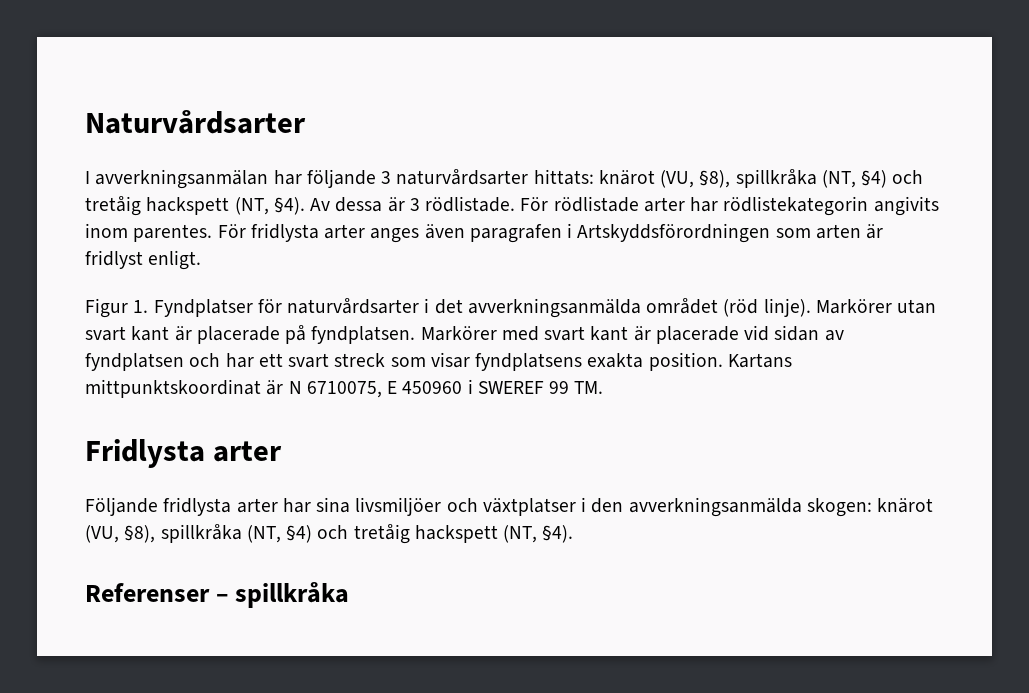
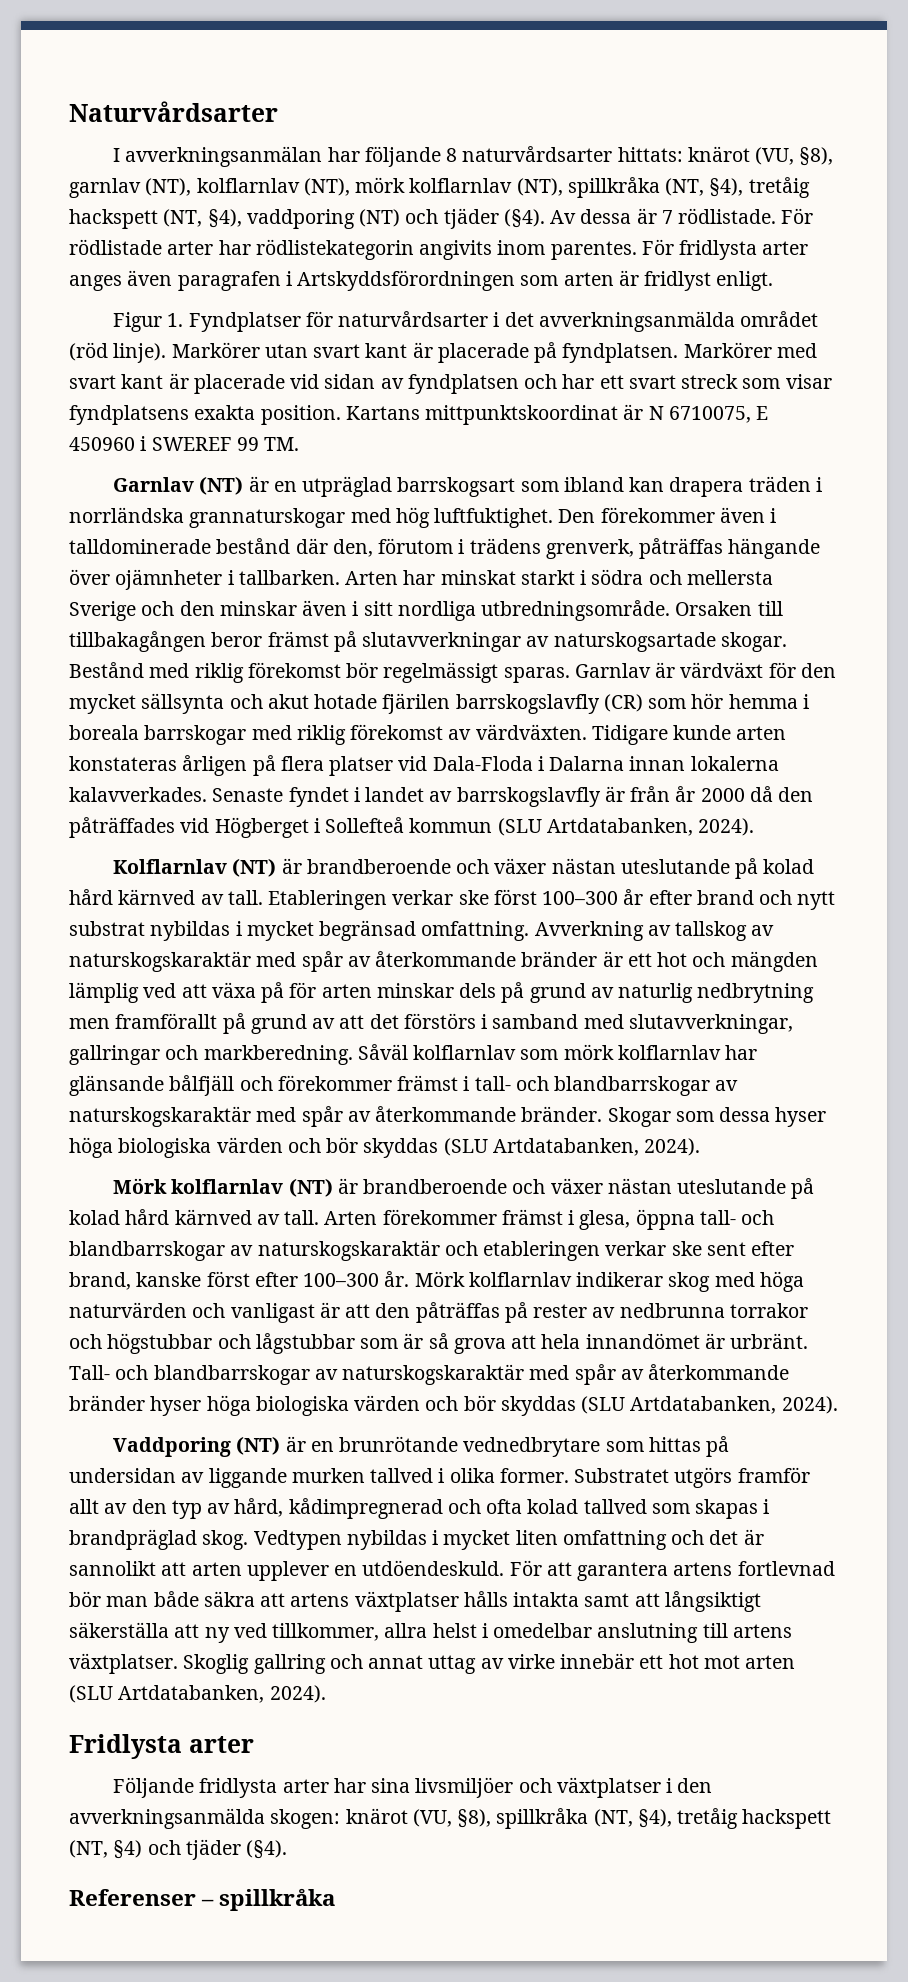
[381,171,392,184] 3 -> [446,148,458,162] 8
[735,169,924,188] [85,196,305,216] spillkråka (NT, §4) och tretåig hackspett (NT, §4). -> [69,177,810,198] [69,208,545,229] garnlav (NT), kolflarnlav (NT), mörk kolflarnlav (NT), spillkråka (NT, §4), tretåig hackspett (NT, §4), vaddporing (NT) och tjäder (§4).
[409,198,420,211] 3 -> [661,210,673,224] 7
(604, 387) none -> [113,476,823,497] [69,507,777,528] [69,538,821,559] [69,569,773,590] [69,600,783,621] [69,631,787,652] [69,662,836,683] [69,693,809,714] [69,724,787,745] [69,755,779,776] [69,786,814,807] [69,817,755,838] [113,858,815,879] [69,889,836,910] [69,920,775,941] [69,951,818,972] [69,982,815,1003] [69,1013,793,1034] [69,1044,758,1065] [69,1075,739,1096] [69,1106,827,1127] [69,1137,701,1158] [113,1178,815,1199] [69,1209,775,1230] [69,1240,795,1261] [69,1271,804,1292] [69,1302,808,1323] [69,1333,809,1354] [69,1364,790,1385] [69,1395,838,1416] [113,1436,730,1457] [69,1467,810,1488] [69,1498,770,1519] [69,1529,764,1550] [69,1560,835,1581] [69,1591,761,1612] [69,1622,792,1643] [69,1653,796,1674] [69,1685,326,1703] // Garnlav (NT) är en utpräglad barrskogsart som ibland kan drapera träden i norrländska grannaturskogar med hög luftfuktighet. Den förekommer även i talldominerade bestånd där den, förutom i trädens grenverk, påträffas hängande över ojämnheter i tallbarken. Arten har minskat starkt i södra och mellersta Sverige och den minskar även i sitt nordliga utbredningsområde. Orsaken till tillbakagången beror främst på slutavverkningar av naturskogsartade skogar. Bestånd med riklig förekomst bör regelmässigt sparas. Garnlav är värdväxt för den mycket sällsynta och akut hotade fjärilen barrskogslavfly (CR) som hör hemma i boreala barrskogar med riklig förekomst av värdväxten. Tidigare kunde arten konstateras årligen på flera platser vid Dala-Floda i Dalarna innan lokalerna kalavverkades. Senaste fyndet i landet av barrskogslavfly är från år 2000 då den påträffades vid Högberget i Sollefteå kommun (SLU Artdatabanken, 2024). // Kolflarnlav (NT) är brandberoende och växer nästan uteslutande på kolad hård kärnved av tall. Etableringen verkar ske först 100–300 år efter brand och nytt substrat nybildas i mycket begränsad omfattning. Avverkning av tallskog av naturskogskaraktär med spår av återkommande bränder är ett hot och mängden lämplig ved att växa på för arten minskar dels på grund av naturlig nedbrytning men framförallt på grund av att det förstörs i samband med slutavverkningar, gallringar och markberedning. Såväl kolflarnlav som mörk kolflarnlav har glänsande bålfjäll och förekommer främst i tall- och blandbarrskogar av naturskogskaraktär med spår av återkommande bränder. Skogar som dessa hyser höga biologiska värden och bör skyddas (SLU Artdatabanken, 2024). // Mörk kolflarnlav (NT) är brandberoende och växer nästan uteslutande på kolad hård kärnved av tall. Arten förekommer främst i glesa, öppna tall- och blandbarrskogar av naturskogskaraktär och etableringen verkar ske sent efter brand, kanske först efter 100–300 år. Mörk kolflarnlav indikerar skog med höga naturvärden och vanligast är att den påträffas på rester av nedbrunna torrakor och högstubbar och lågstubbar som är så grova att hela innandömet är urbränt. Tall- och blandbarrskogar av naturskogskaraktär med spår av återkommande bränder hyser höga biologiska värden och bör skyddas (SLU Artdatabanken, 2024). // Vaddporing (NT) är en brunrötande vednedbrytare som hittas på undersidan av liggande murken tallved i olika former. Substratet utgörs framför allt av den typ av hård, kådimpregnerad och ofta kolad tallved som skapas i brandpräglad skog. Vedtypen nybildas i mycket liten omfattning och det är sannolikt att arten upplever en utdöendeskuld. För att garantera artens fortlevnad bör man både säkra att artens växtplatser hålls intakta samt att långsiktigt säkerställa att ny ved tillkommer, allra helst i omedelbar anslutning till artens växtplatser. Skoglig gallring och annat uttag av virke innebär ett hot mot arten (SLU Artdatabanken, 2024).
[286,524,574,544] §4) och tretåig hackspett (NT, §4). -> [637,1808,832,1829] [69,1839,288,1860] §4), tretåig hackspett (NT, §4) och tjäder (§4).

